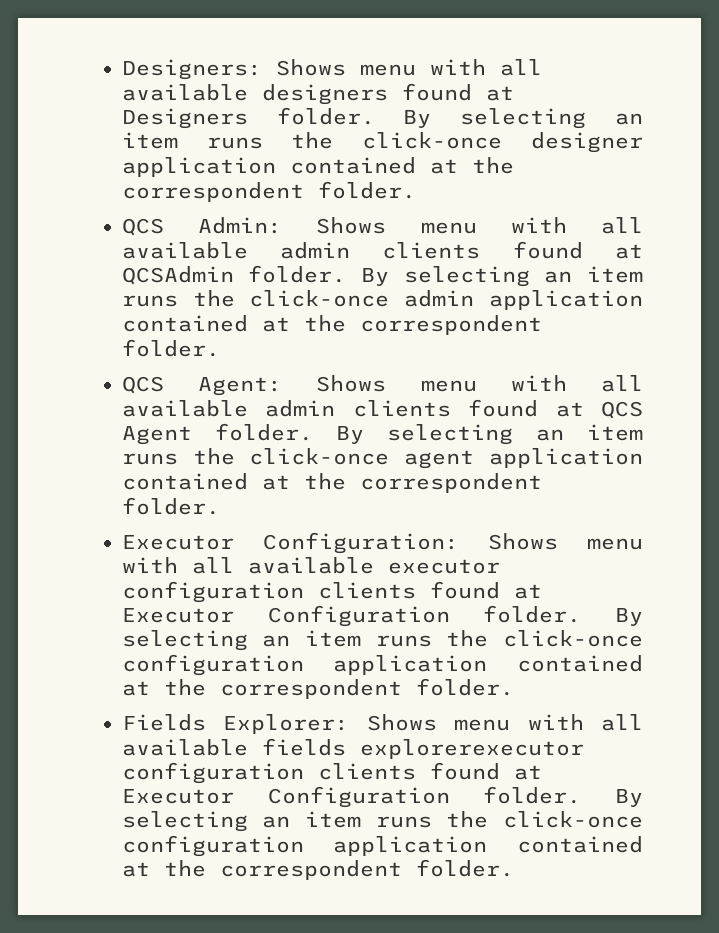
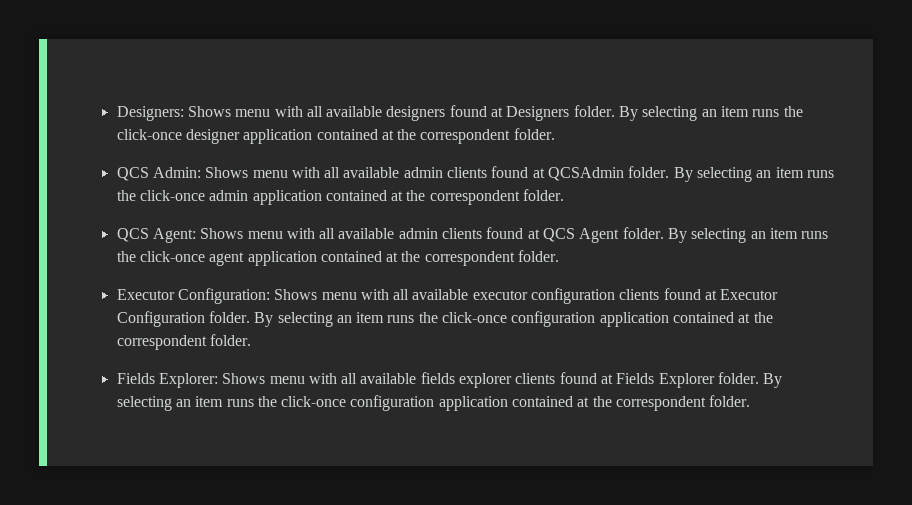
[359,739,584,759] [121,762,542,784] [121,786,450,808] explorerexecutor configuration clients found at Executor Configuration -> [459,372,715,388] explorer clients found at Fields Explorer

